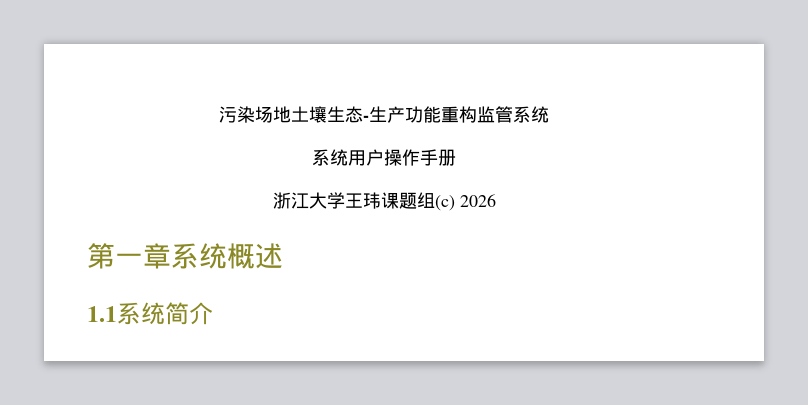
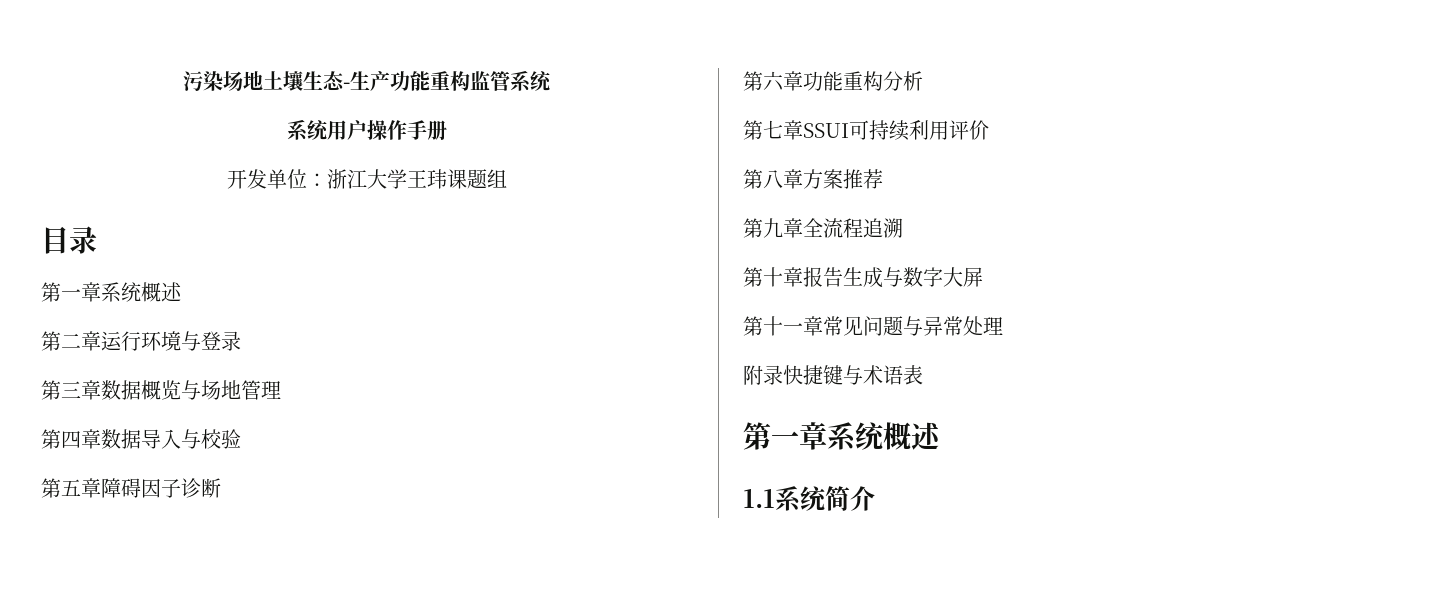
(456, 157) none -> [226,169,327,189] 开发单位：
[434,194,496,211] (c) 2026 -> [41,226,97,254] [41,282,182,302] [41,331,241,351] [41,380,281,400] [41,429,241,449] [41,478,221,498] [743,71,923,91] [743,120,989,141] [743,169,883,189] [743,218,903,238] [743,267,983,288] [743,316,1003,336] [743,365,923,385] // 目录 // 第一章系统概述 // 第二章运行环境与登录 // 第三章数据概览与场地管理 // 第四章数据导入与校验 // 第五章障碍因子诊断 // 第六章功能重构分析 // 第七章SSUI可持续利用评价 // 第八章方案推荐 // 第九章全流程追溯 // 第十章报告生成与数字大屏 // 第十一章常见问题与异常处理 // 附录快捷键与术语表

